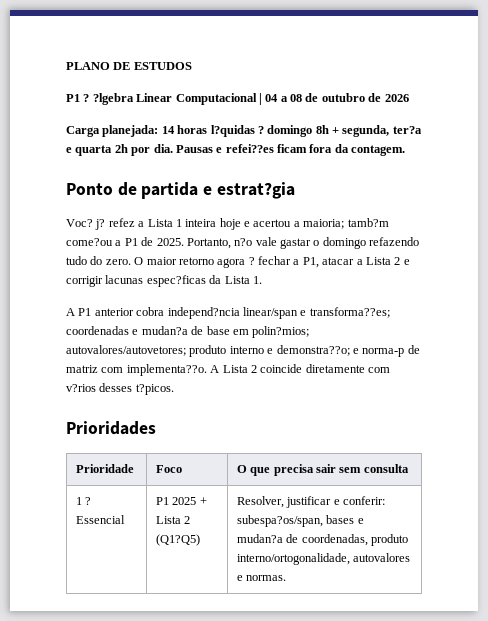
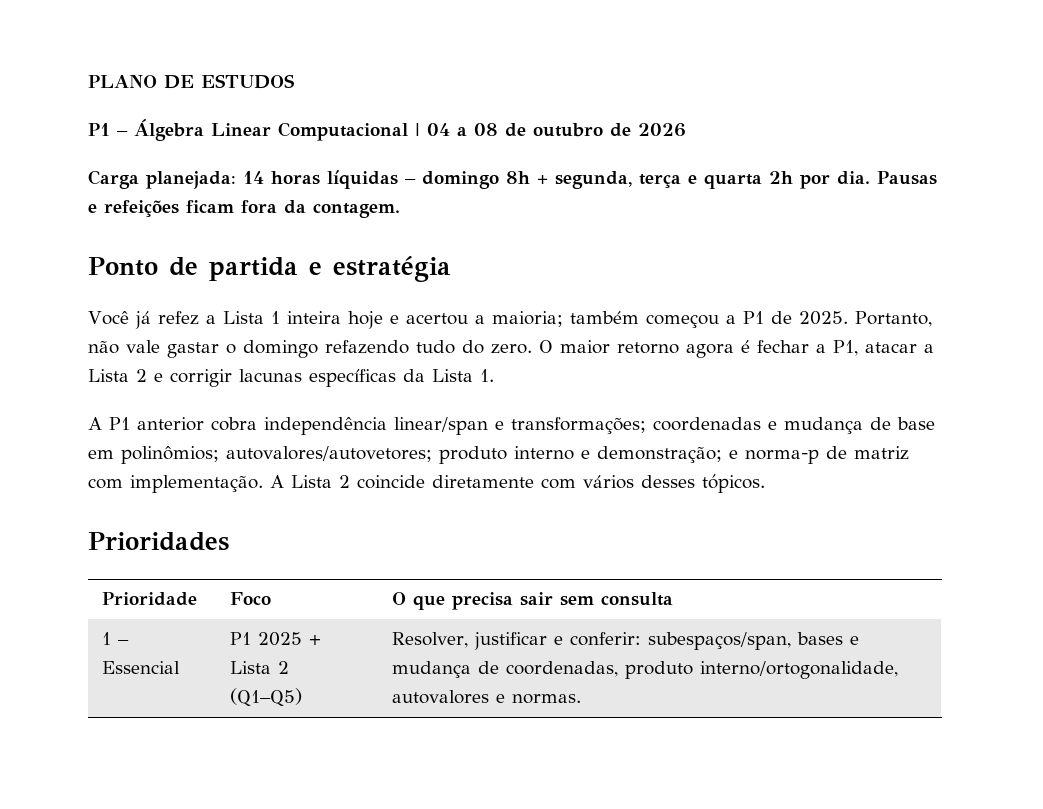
[83,93,134,105] ? ?lgebra -> [117,119,204,141] – Álgebra
[210,125,264,137] l?quidas ? -> [327,170,416,189] líquidas –
[392,126,422,134] ter?a -> [639,174,681,188] terça
[225,144,274,153] refei??es -> [104,200,179,217] refeições
[216,182,295,199] [66,219,106,230] estrat?gia // Voc? j? -> [332,256,451,282] [88,311,151,329] estratégia // Você já
[347,218,389,227] [66,238,113,246] tamb?m come?ou -> [569,311,719,328] também começou
[234,238,253,246] n?o -> [88,341,119,354] não
[248,257,255,265] ? -> [741,340,750,353] é
[146,275,206,287] espec?ficas -> [309,369,396,387] específicas
[167,307,240,319] independ?ncia -> [264,417,387,435] independência
[309,307,390,318] transforma??es; -> [511,417,646,434] transformações;
[141,326,188,335] mudan?a -> [784,417,863,434] mudança
[252,326,310,338] polin?mios; -> [121,446,219,464] polinômios;
[276,345,350,356] demonstra??o; -> [597,446,722,463] demonstração;
[126,364,207,376] implementa??o. -> [130,475,263,493] implementação.
[66,383,174,395] v?rios desses t?picos. -> [583,474,765,493] vários desses tópicos.
[85,497,92,505] ? -> [117,640,129,645] –
[155,534,200,546] (Q1?Q5) -> [229,688,302,707] (Q1–Q5)
[236,515,323,527] subespa?os/span, -> [647,632,791,650] subespaços/span,
[236,534,283,543] mudan?a -> [391,661,471,678] mudança

